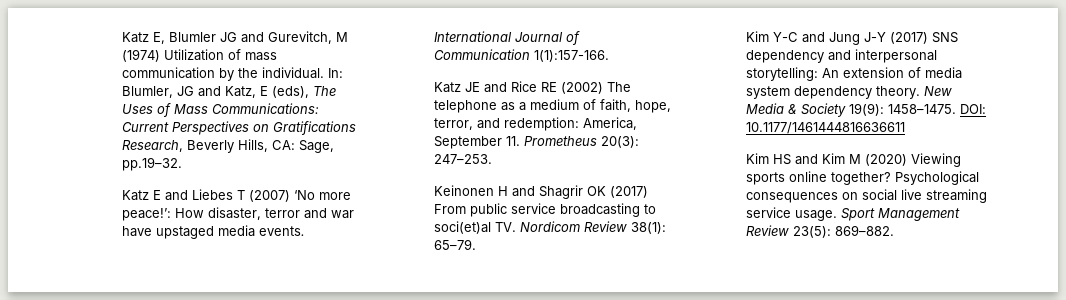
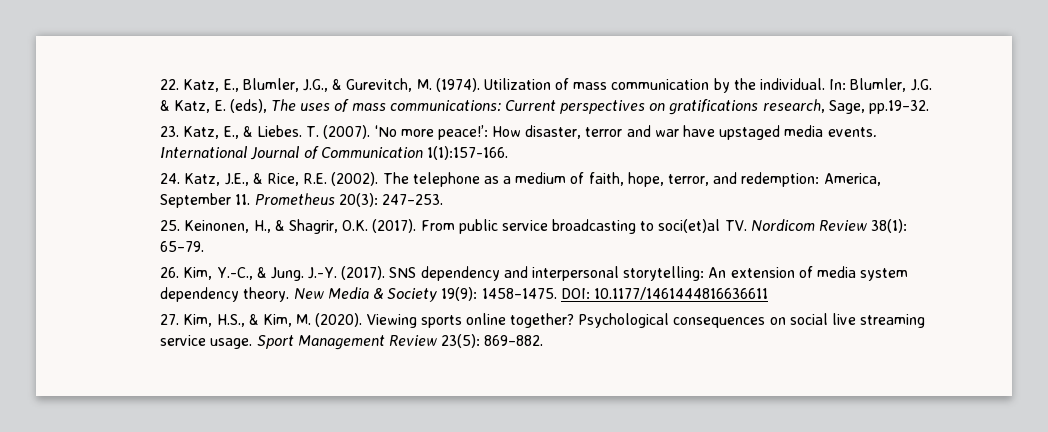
[121,31,348,44] [121,49,160,62] Katz E, Blumler JG and Gurevitch, M (1974) -> [160,78,480,92] 22. Katz, E., Blumler, J.G., & Gurevitch, M. (1974).
[176,86,336,98] [121,103,319,117] [121,121,356,135] [121,139,334,153] [121,157,182,171] [121,189,290,202] JG and Katz, E (eds), The Uses of Mass Communications: Current Perspectives on Gratifications Research, Beverly Hills, CA: Sage, pp.19–32. // Katz E and Liebes T (2007) -> [910,79,932,91] [160,99,929,115] [160,125,371,139] J.G. & Katz, E. (eds), The uses of mass communications: Current perspectives on gratifications research, Sage, pp.19–32. // 23. Katz, E., & Liebes. T. (2007).
[433,81,603,94] Katz JE and Rice RE (2002) -> [160,172,379,186] 24. Katz, J.E., & Rice, R.E. (2002).
[433,185,648,199] Keinonen H and Shagrir OK (2017) -> [160,219,417,234] 25. Keinonen, H., & Shagrir, O.K. (2017).
[745,31,928,45] Kim Y-C and Jung J-Y (2017) -> [160,266,386,281] 26. Kim, Y.-C., & Jung. J.-Y. (2017).
[745,153,907,166] Kim HS and Kim M (2020) -> [160,313,363,327] 27. Kim, H.S., & Kim, M. (2020).

